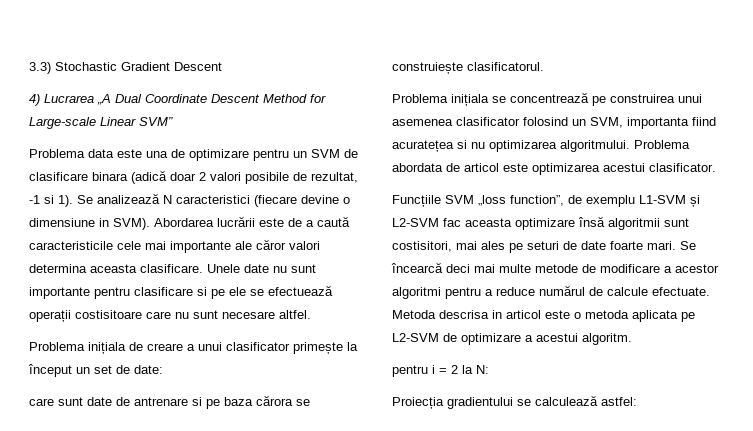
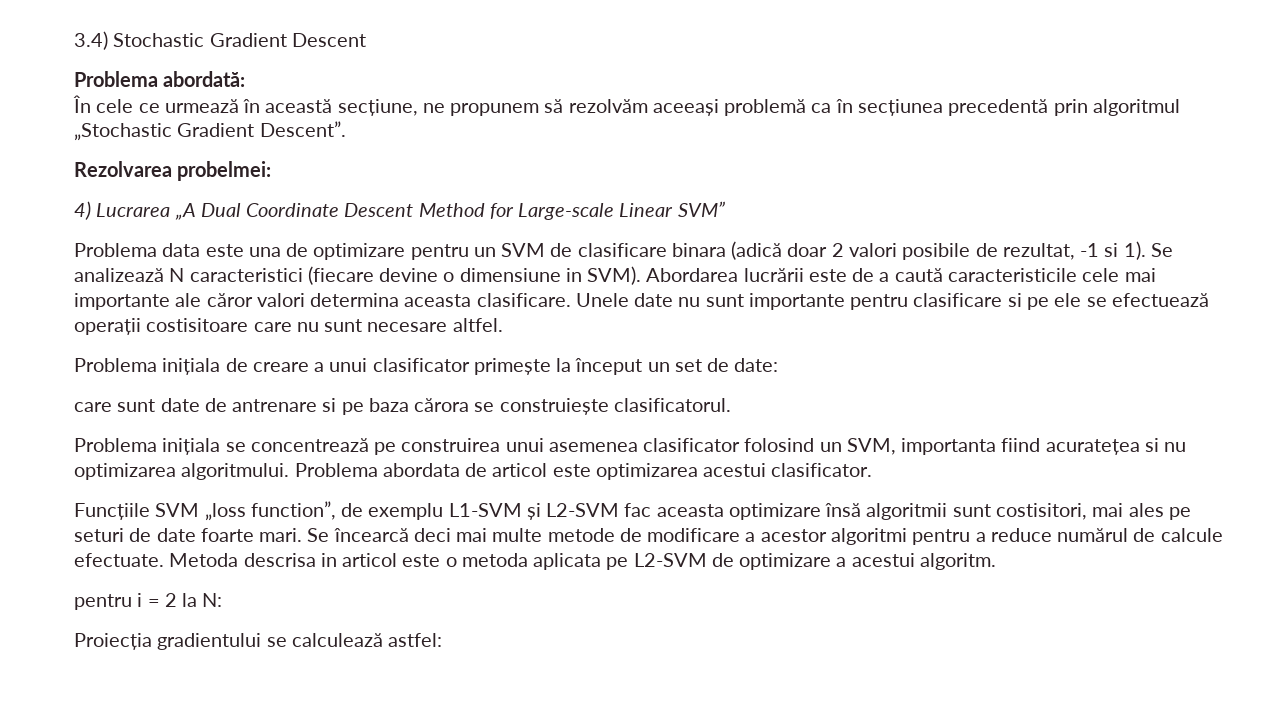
[29,62,51,74] 3.3) -> [74,31,108,50] 3.4)
(222, 66) none -> [74,71,246,87] [73,95,1180,116] [74,121,346,141] [74,161,272,181] // Problema abordată: // În cele ce urmează în această secțiune, ne propunem să rezolvăm aceeași problemă ca în secțiunea precedentă prin algoritmul „Stochastic Gradient Descent”. // Rezolvarea probelmei:

